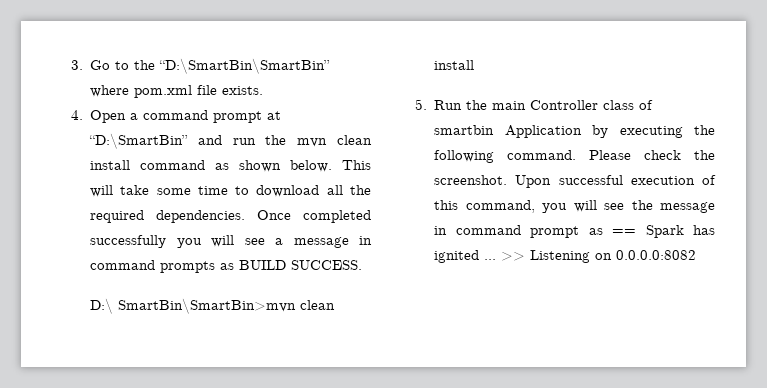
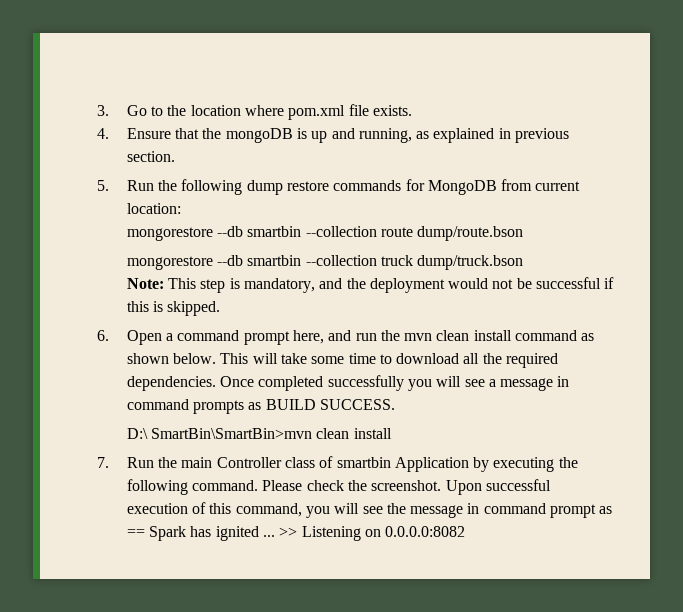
[159,58,331,74] “D:\SmartBin\SmartBin” -> [190,105,241,116] location
(83, 115) none -> [126,128,570,143] [126,151,175,162] [97,179,581,195] [126,203,181,214] [126,226,524,241] [126,255,524,270] [126,277,615,293] [126,301,221,316] [97,330,110,341] Ensure that the mongoDB is up and running, as explained in previous section. // 5. Run the following dump restore commands for MongoDB from current location: // mongorestore --db smartbin --collection route dump/route.bson // mongorestore --db smartbin --collection truck dump/truck.bson // Note: This step is mandatory, and the deployment would not be successful if this is skipped. // 6.
[267,111,282,120] [89,133,189,149] at “D:\SmartBin” -> [292,330,324,344] here,
[414,99,427,110] 5. -> [97,457,110,468] 7.

